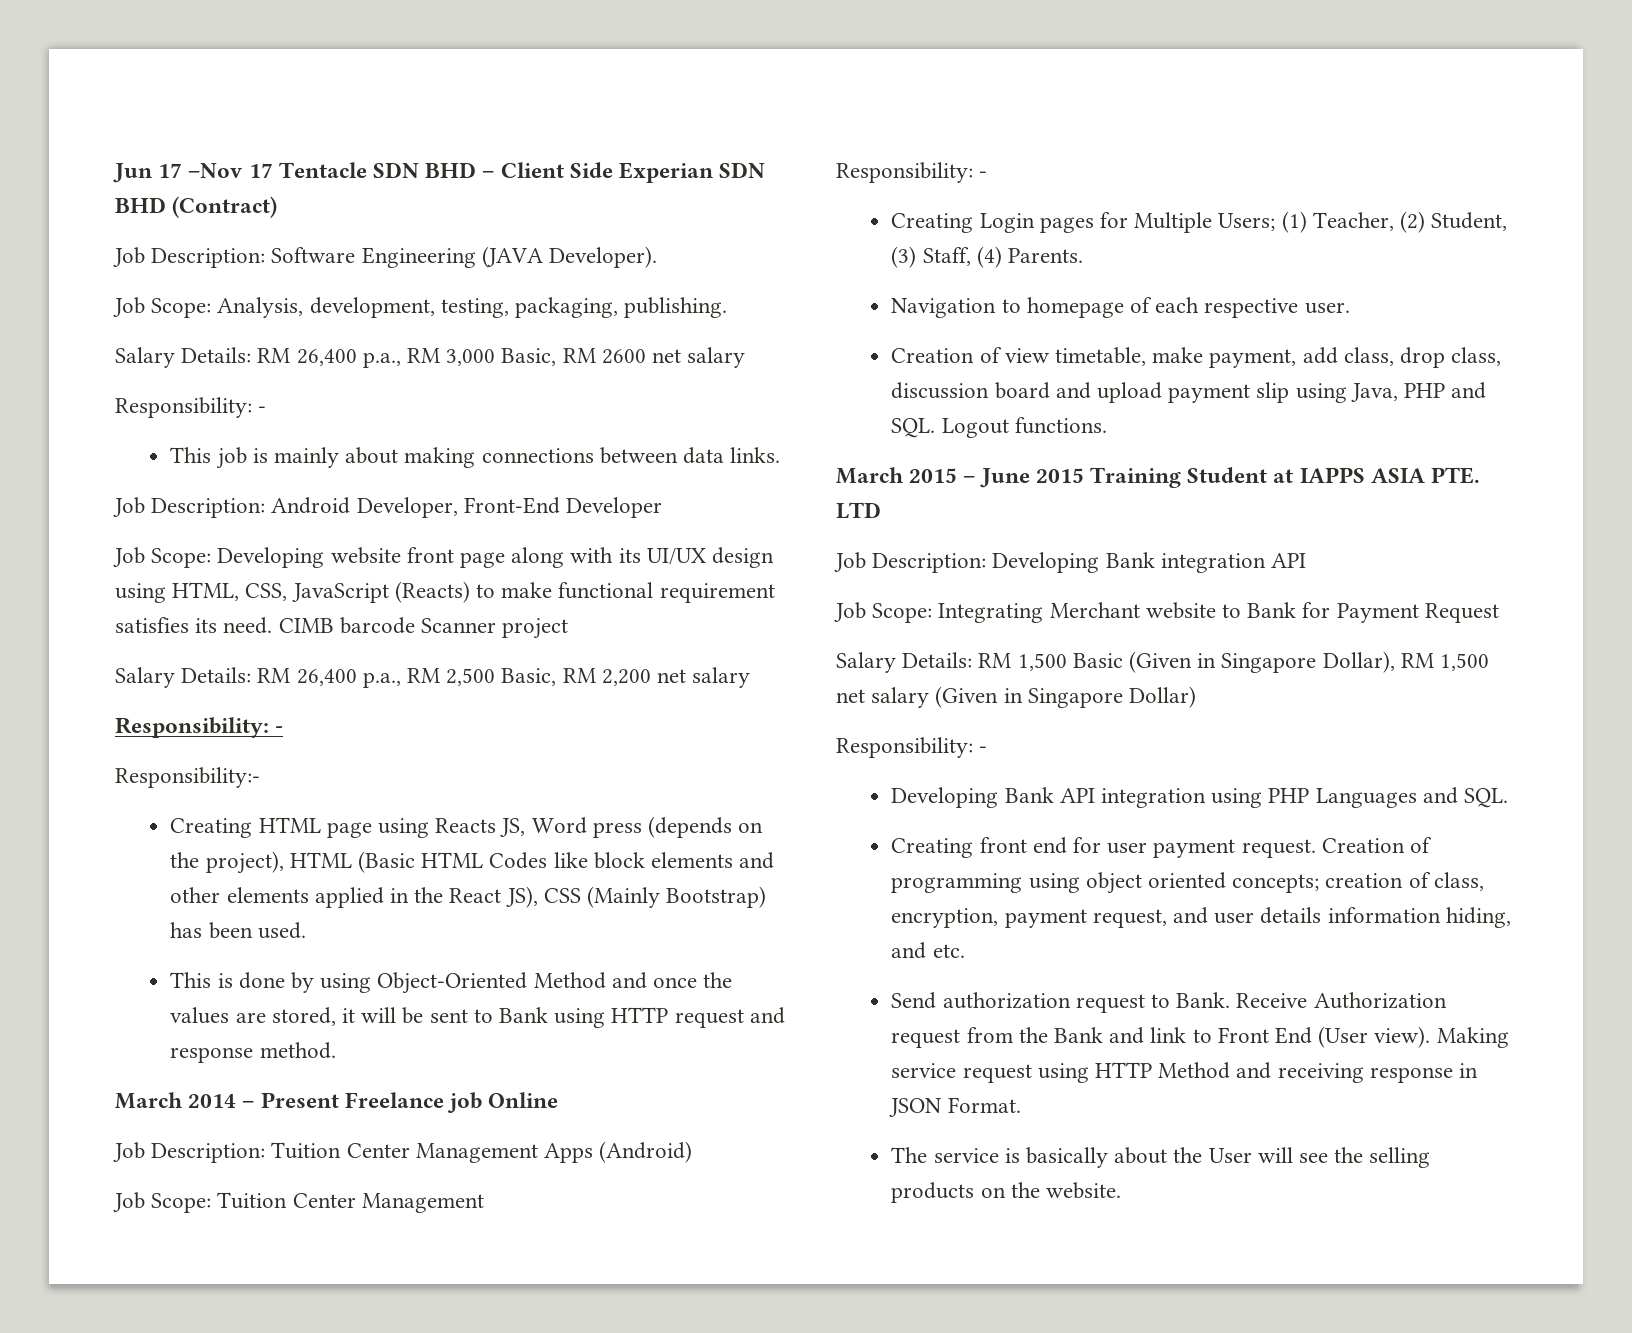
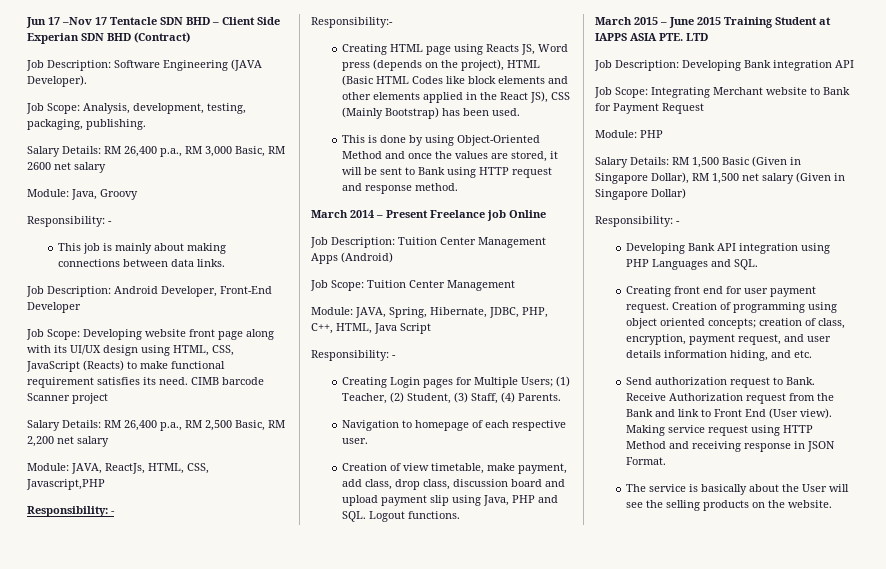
(746, 357) none -> [27,189,138,200] // Module: Java, Groovy
(751, 677) none -> [27,463,209,474] [26,479,105,490] // Module: JAVA, ReactJs, HTML, CSS, Javascript,PHP
(484, 1203) none -> [311,307,548,318] [311,323,431,334] // Module: JAVA, Spring, Hibernate, JDBC, PHP, C++, HTML, Java Script
(1499, 613) none -> [595,130,663,138] // Module: PHP

